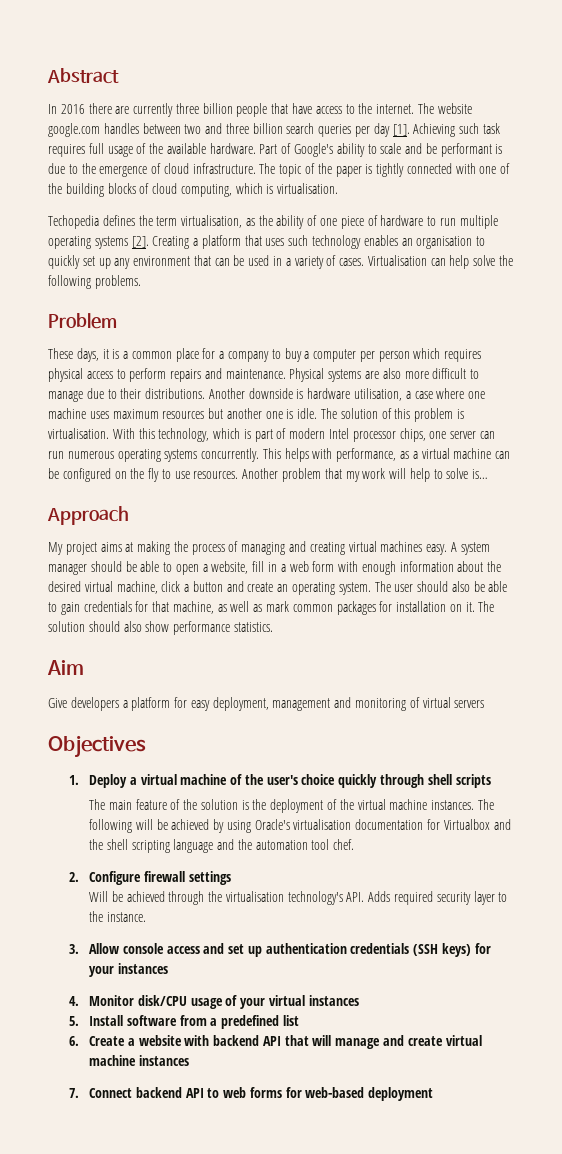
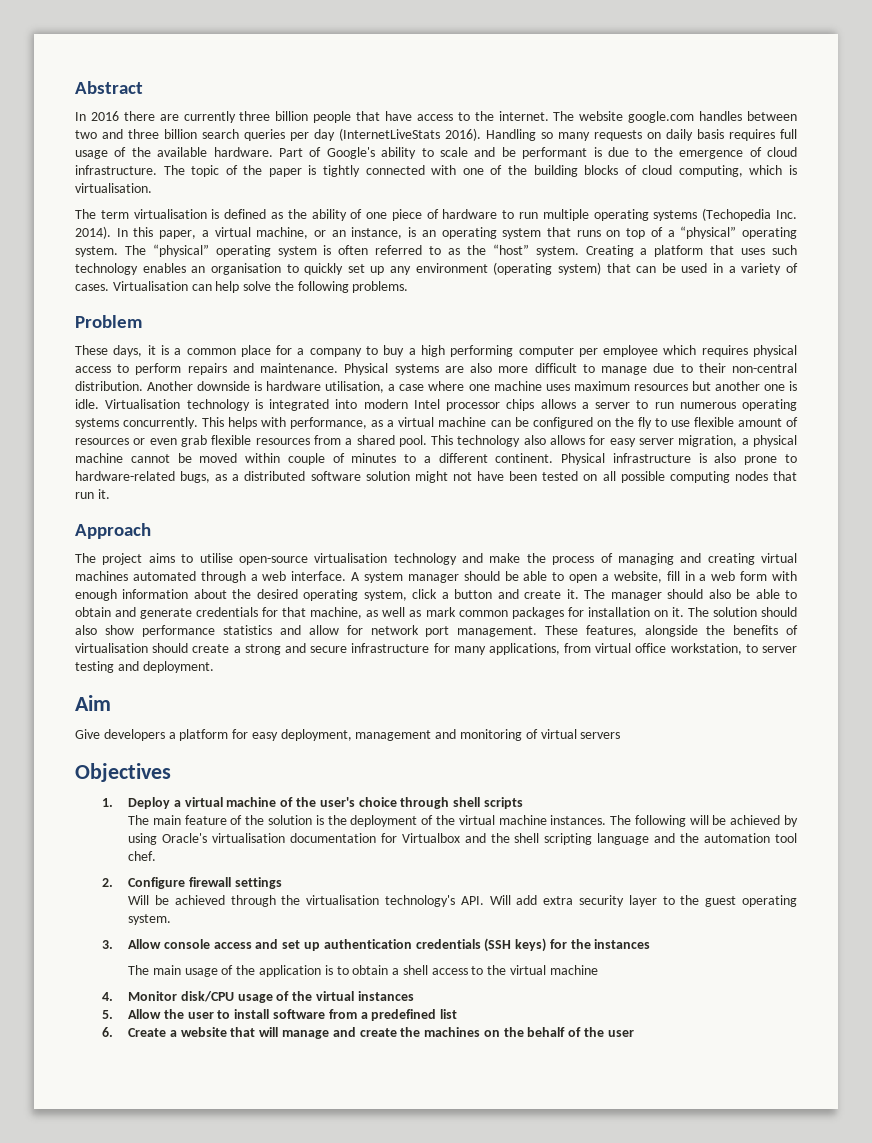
[392,123,500,137] [1]. Achieving such task -> [339,128,724,141] (InternetLiveStats 2016). Handling so many requests on daily basis
[48,215,243,229] Techopedia defines the term virtualisation, -> [75,209,267,219] The term virtualisation is defined
[131,236,149,248] [2]. -> [702,208,797,221] [75,226,797,239] [75,244,579,257] (Techopedia Inc. 2014). In this paper, a virtual machine, or an instance, is an operating system that runs on top of a “physical” operating system. The “physical” operating system is often referred to as the “host” system.
(191, 261) none -> [493,262,601,275] (operating system)
(310, 355) none -> [420,345,514,357] high performing
[378,351,410,362] person -> [603,345,659,357] employee
[145,388,206,399] distributions. -> [732,363,798,373] [75,381,143,391] non-central distribution.
[321,408,464,422] [48,428,495,442] The solution of this problem is virtualisation. With this technology, which is part of modern Intel processor chips, one server can -> [105,399,649,411] Virtualisation technology is integrated into modern Intel processor chips allows a server to
[193,468,489,482] resources. Another problem that my work will help to solve is… -> [693,417,798,427] [75,435,797,447] [75,453,797,465] [75,471,798,483] [75,489,110,499] flexible amount of resources or even grab flexible resources from a shared pool. This technology also allows for easy server migration, a physical machine cannot be moved within couple of minutes to a different continent. Physical infrastructure is also prone to hardware-related bugs, as a distributed software solution might not have been tested on all possible computing nodes that run it.
[48,542,63,555] My -> [75,553,96,563] The
[125,541,171,555] at making -> [181,553,521,565] to utilise open-source virtualisation technology and make
[426,544,448,555] easy. -> [132,571,347,583] automated through a web interface.
[84,581,158,594] virtual machine, -> [303,589,407,601] operating system,
[277,581,414,595] an operating system. The user -> [566,589,662,601] it. The manager
[60,602,80,615] gain -> [75,607,193,619] obtain and generate
[233,622,273,632] statistics. -> [222,625,798,637] [75,643,797,655] [75,661,214,673] statistics and allow for network port management. These features, alongside the benefits of virtualisation should create a strong and secure infrastructure for many applications, from virtual office workstation, to server testing and deployment.
[338,774,378,788] quickly -> (397, 802) none
[368,891,434,905] Adds required -> [489,895,574,905] Will add extra
[106,912,146,922] instance. -> [705,895,797,907] [128,914,172,925] guest operating system.
[89,963,168,977] your instances -> [570,939,651,949] [128,965,598,977] the instances // The main usage of the application is to obtain a shell access to the virtual machine
[240,998,266,1009] your -> [292,991,313,1001] the
[89,1015,124,1026] Install -> [128,1009,270,1019] Allow the user to install
[184,1035,281,1046] with backend API -> (227, 1032) none
[445,1035,482,1046] [89,1055,189,1066] [68,1087,434,1101] virtual machine instances // 7. Connect backend API to web forms for web-based deployment -> [400,1027,634,1037] the machines on the behalf of the user

